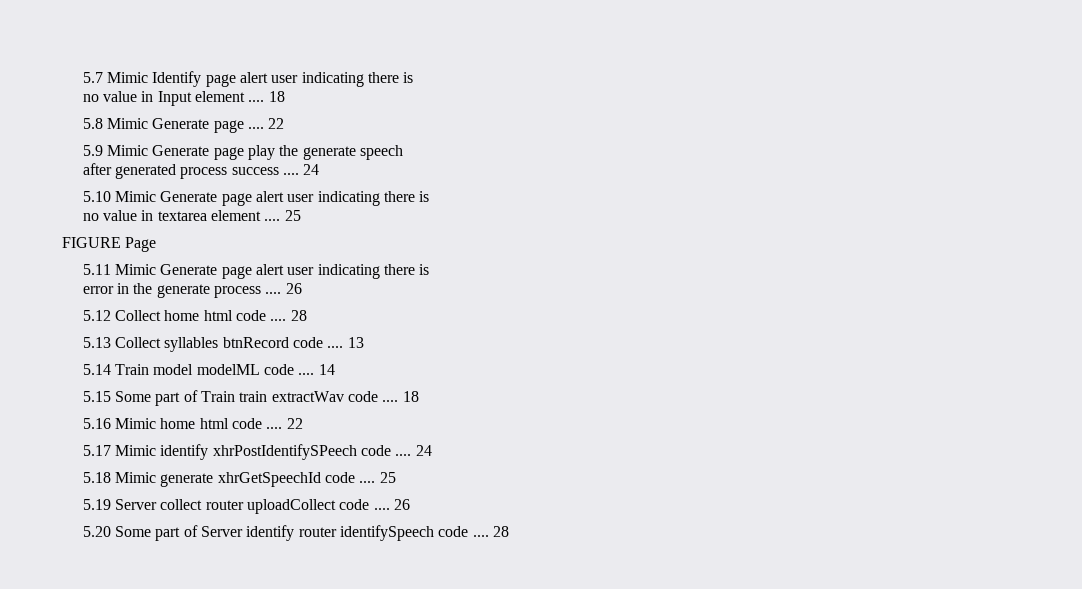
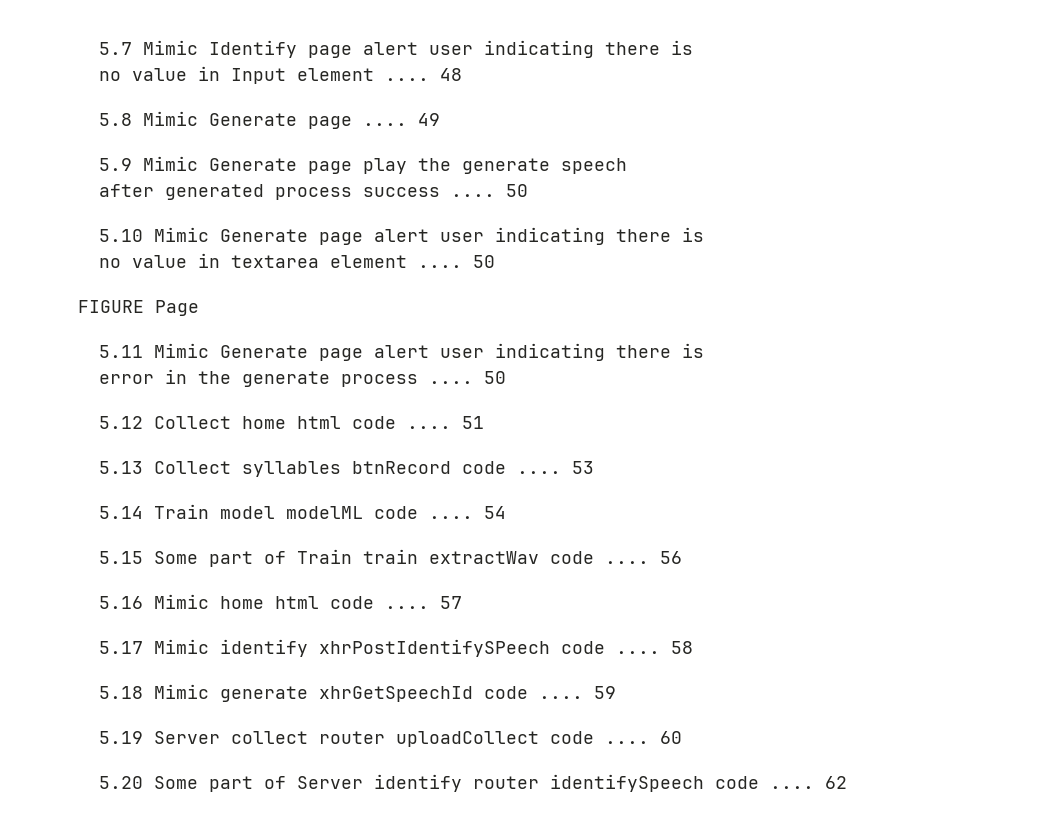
[268,91,285,102] 18 -> [439,68,462,81] 48
[268,118,285,129] 22 -> [417,113,440,126] 49
[303,164,320,175] 24 -> [505,184,528,197] 50
[284,210,301,221] 25 -> [472,255,495,268] 50
[285,283,302,294] 26 -> [483,371,506,384] 50
[290,310,307,321] 28 -> [461,416,484,429] 51
[347,337,364,348] 13 -> [571,461,594,474] 53
[318,364,335,375] 14 -> [483,506,506,519] 54
[402,391,419,402] 18 -> [659,551,682,564] 56
[286,418,303,429] 22 -> [439,596,462,609] 57
[415,445,432,456] 24 -> [670,641,693,654] 58
[379,472,396,483] 25 -> [593,686,616,699] 59
[394,499,411,510] 26 -> [659,731,682,744] 60
[493,526,510,537] 28 -> [824,776,847,789] 62

